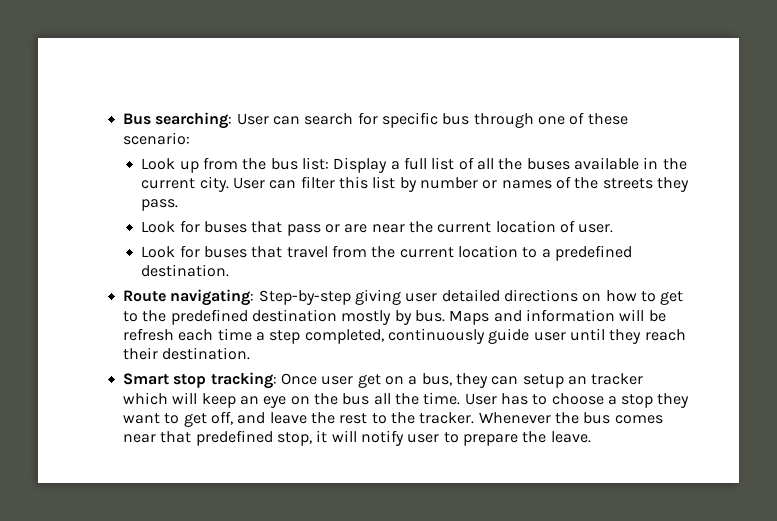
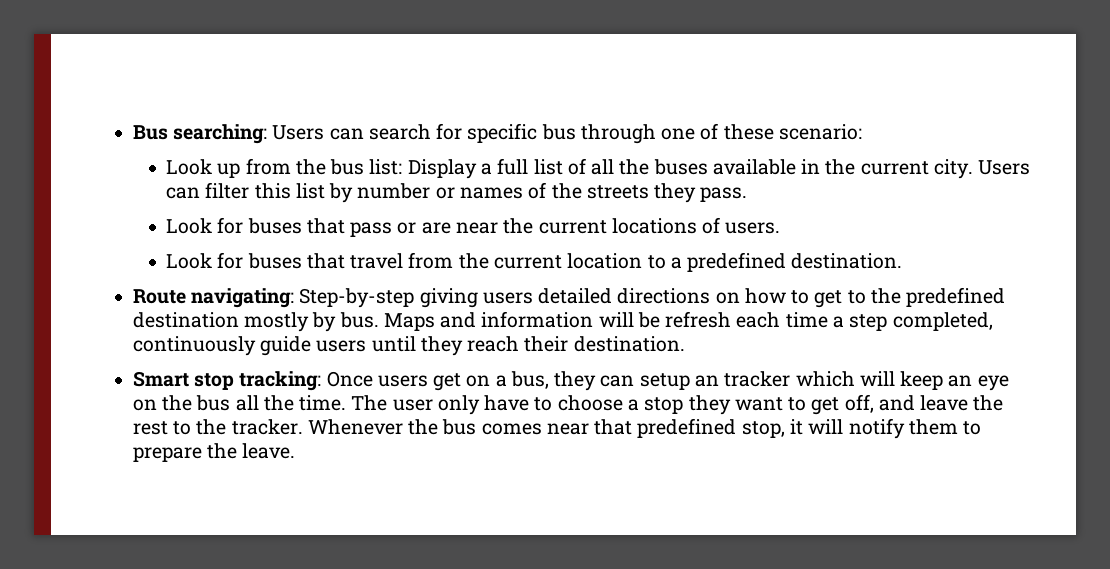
[236,113,269,125] User -> [272,125,325,140] Users
[233,177,266,189] User -> [978,160,1031,175] Users
[495,220,614,233] location of user. -> [611,217,781,234] locations of users.
[405,293,438,302] user -> [482,292,533,304] users
[533,332,566,341] user -> [316,340,367,352] users
[321,376,354,385] user -> [377,375,428,387] users
[464,393,528,405] User has -> [351,395,530,415] The user only have
[407,434,440,443] user -> [908,419,958,435] them

